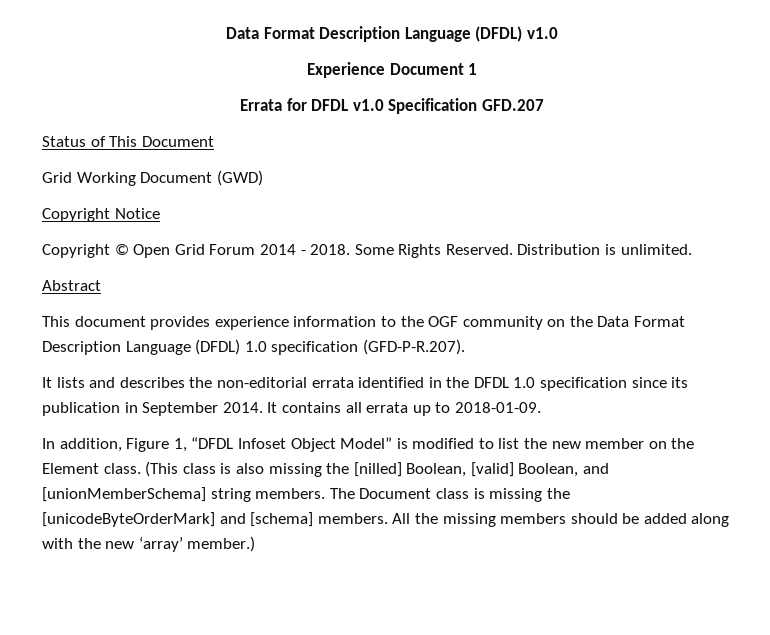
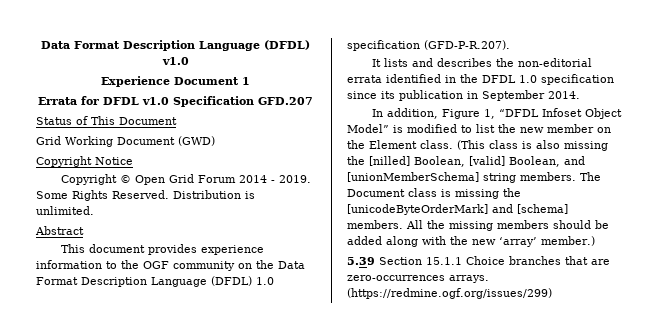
[310,244,351,255] 2018. -> [278,175,311,183] 2019.
[267,402,541,416] It contains all errata up to 2018-01-09. -> (580, 95) none
(256, 544) none -> [347,256,610,265] [347,275,489,283] [347,288,552,299] // 5.39 Section 15.1.1 Choice branches that are zero-occurrences arrays. (https://redmine.ogf.org/issues/299)

